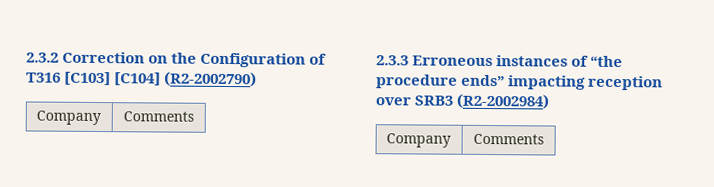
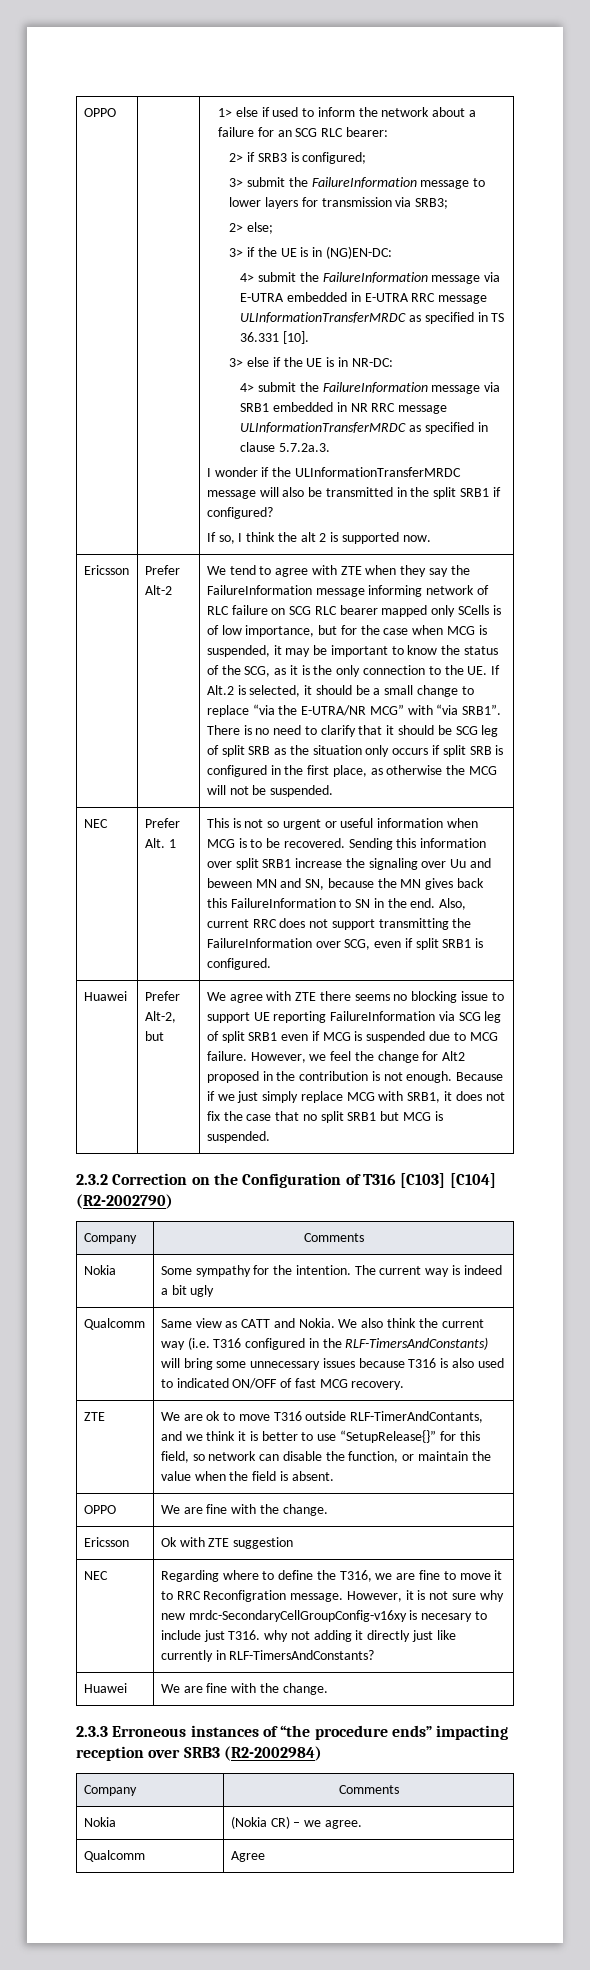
(26, 57) none -> [83,108,116,117] [217,107,477,117] [217,127,388,137] [229,152,367,164] [229,177,486,189] [229,197,449,209] [229,222,273,234] [229,246,392,259] [240,272,501,284] [240,292,488,304] [240,312,505,324] [240,331,310,344] [229,357,393,367] [240,382,501,394] [240,402,448,414] [240,422,488,434] [240,442,331,452] [206,467,461,477] [206,487,501,499] [206,507,273,519] [206,532,431,544] [83,565,129,575] [144,565,180,575] [144,585,172,595] [206,565,470,577] [206,585,489,597] [206,605,501,617] [206,625,487,637] [206,645,499,657] [206,665,501,677] [206,685,474,697] [206,704,502,717] [206,725,499,737] [206,745,504,757] [206,765,498,777] [206,785,334,797] [83,819,108,828] [144,818,180,828] [144,838,176,848] [206,818,479,830] [206,838,487,850] [206,858,492,870] [206,878,485,890] [206,898,467,910] [206,918,472,930] [206,938,484,950] [206,958,271,970] [83,991,127,1001] [144,991,180,1001] [144,1011,176,1023] [144,1031,164,1041] [206,991,504,1003] [206,1011,502,1023] [206,1031,498,1043] [206,1051,466,1063] [206,1071,504,1083] [206,1091,505,1103] [206,1111,443,1123] [206,1131,270,1143] OPPO | | 1> else if used to inform the network about a failure for an SCG RLC bearer: // 2> if SRB3 is configured; // 3> submit the FailureInformation message to lower layers for transmission via SRB3; // 2> else; // 3> if the UE is in (NG)EN-DC: // 4> submit the FailureInformation message via E-UTRA embedded in E-UTRA RRC message ULInformationTransferMRDC as specified in TS 36.331 [10]. // 3> else if the UE is in NR-DC: // 4> submit the FailureInformation message via SRB1 embedded in NR RRC message ULInformationTransferMRDC as specified in clause 5.7.2a.3. // I wonder if the ULInformationTransferMRDC message will also be transmitted in the split SRB1 if configured? // If so, I think the alt 2 is supported now. // Ericsson | Prefer Alt-2 | We tend to agree with ZTE when they say the FailureInformation message informing network of RLC failure on SCG RLC bearer mapped only SCells is of low importance, but for the case when MCG is suspended, it may be important to know the status of the SCG, as it is the only connection to the UE. If Alt.2 is selected, it should be a small change to replace “via the E-UTRA/NR MCG” with “via SRB1”. There is no need to clarify that it should be SCG leg of split SRB as the situation only occurs if split SRB is configured in the first place, as otherwise the MCG will not be suspended. // NEC | Prefer Alt. 1 | This is not so urgent or useful information when MCG is to be recovered. Sending this information over split SRB1 increase the signaling over Uu and beween MN and SN, because the MN gives back this FailureInformation to SN in the end. Also, current RRC does not support transmitting the FailureInformation over SCG, even if split SRB1 is configured. // Huawei | Prefer Alt-2, but | We agree with ZTE there seems no blocking issue to support UE reporting FailureInformation via SCG leg of split SRB1 even if MCG is suspended due to MCG failure. However, we feel the change for Alt2 proposed in the contribution is not enough. Because if we just simply replace MCG with SRB1, it does not fix the case that no split SRB1 but MCG is suspended. //
(194, 116) none -> [83,1265,116,1275] [160,1265,502,1277] [160,1285,215,1297] [83,1318,145,1330] [160,1318,484,1328] [160,1337,489,1350] [160,1358,504,1370] [160,1378,405,1390] [83,1412,105,1421] [160,1411,484,1423] [160,1430,480,1443] [160,1451,491,1463] [160,1471,334,1481] [83,1505,116,1514] [160,1504,328,1516] [83,1537,129,1547] [160,1537,294,1549] [83,1571,108,1580] [160,1570,503,1582] [160,1590,504,1602] [160,1610,487,1622] [160,1630,456,1642] [160,1650,375,1662] [83,1683,127,1693] [160,1683,328,1695] // Nokia | Some sympathy for the intention. The current way is indeed a bit ugly // Qualcomm | Same view as CATT and Nokia. We also think the current way (i.e. T316 configured in the RLF-TimersAndConstants) will bring some unnecessary issues because T316 is also used to indicated ON/OFF of fast MCG recovery. // ZTE | We are ok to move T316 outside RLF-TimerAndContants, and we think it is better to use “SetupRelease{}” for this field, so network can disable the function, or maintain the value when the field is absent. // OPPO | We are fine with the change. // Ericsson | Ok with ZTE suggestion // NEC | Regarding where to define the T316, we are fine to move it to RRC Reconfigration message. However, it is not sure why new mrdc-SecondaryCellGroupConfig-v16xy is necesary to include just T316. why not adding it directly just like currently in RLF-TimersAndConstants? // Huawei | We are fine with the change.
(544, 139) none -> [83,1817,116,1827] [230,1816,362,1829] [83,1850,145,1862] [230,1851,265,1862] // Nokia | (Nokia CR) – we agree. // Qualcomm | Agree

